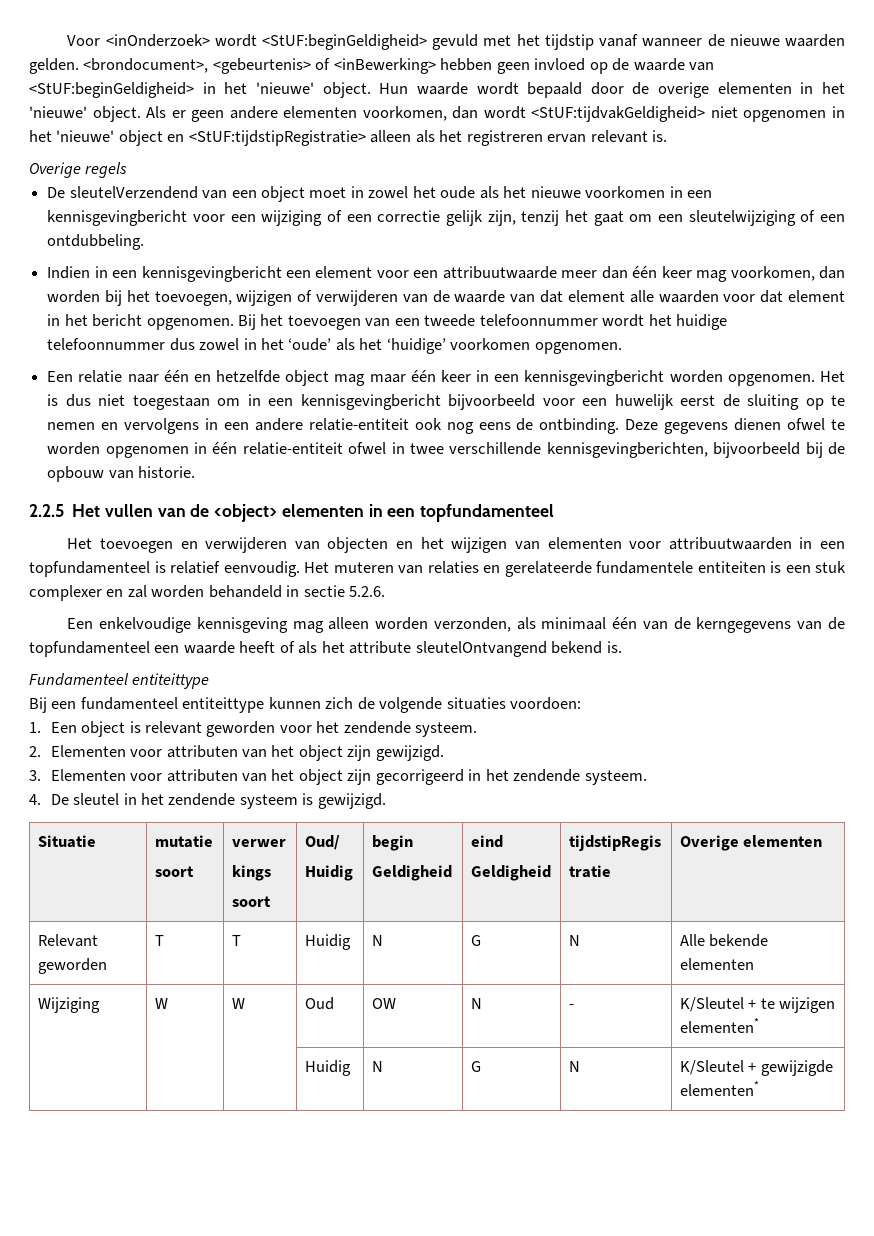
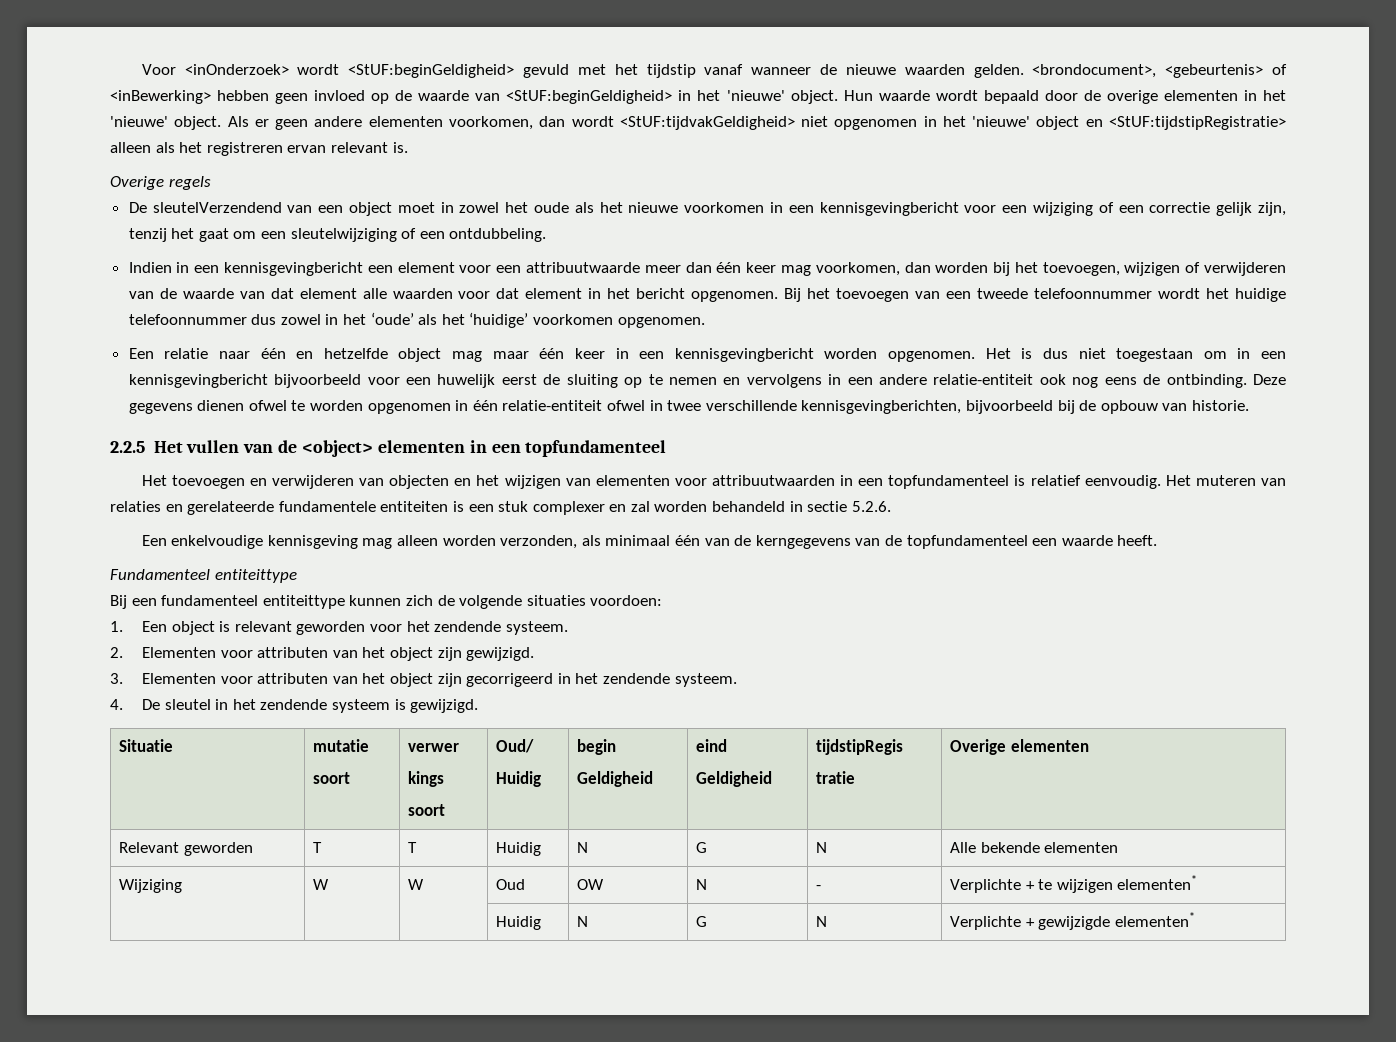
[239,641,622,657] heeft of als het attribute sleutelOntvangend bekend is. -> [1117,535,1158,546] heeft.
[679,997,744,1012] K/Sleutel -> [949,879,1021,893] Verplichte
[679,1060,744,1075] K/Sleutel -> [949,916,1021,930] Verplichte

